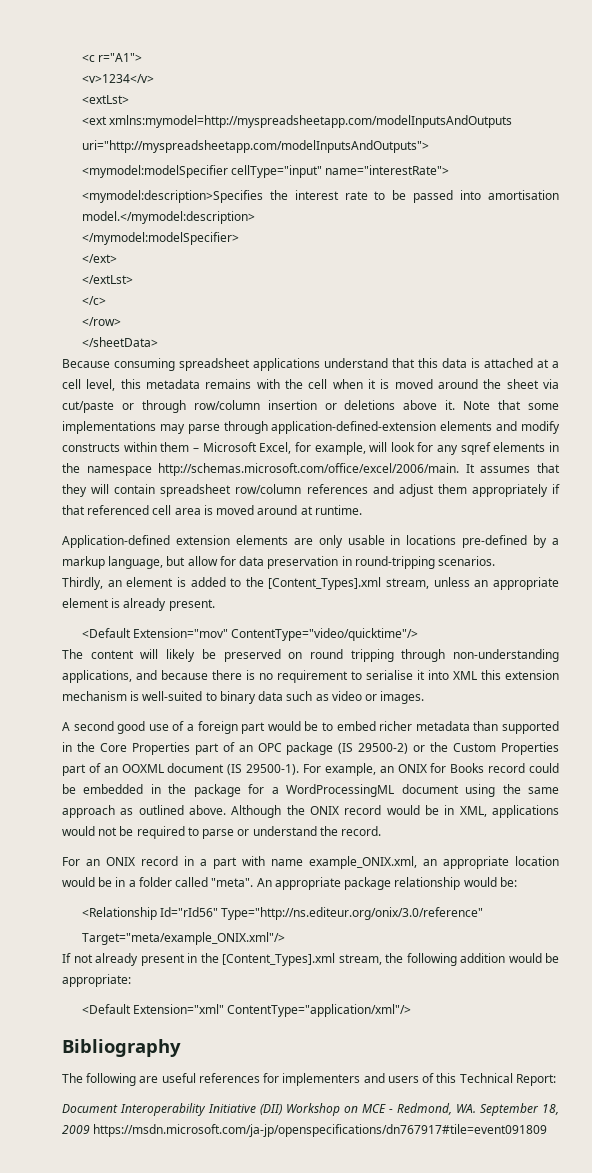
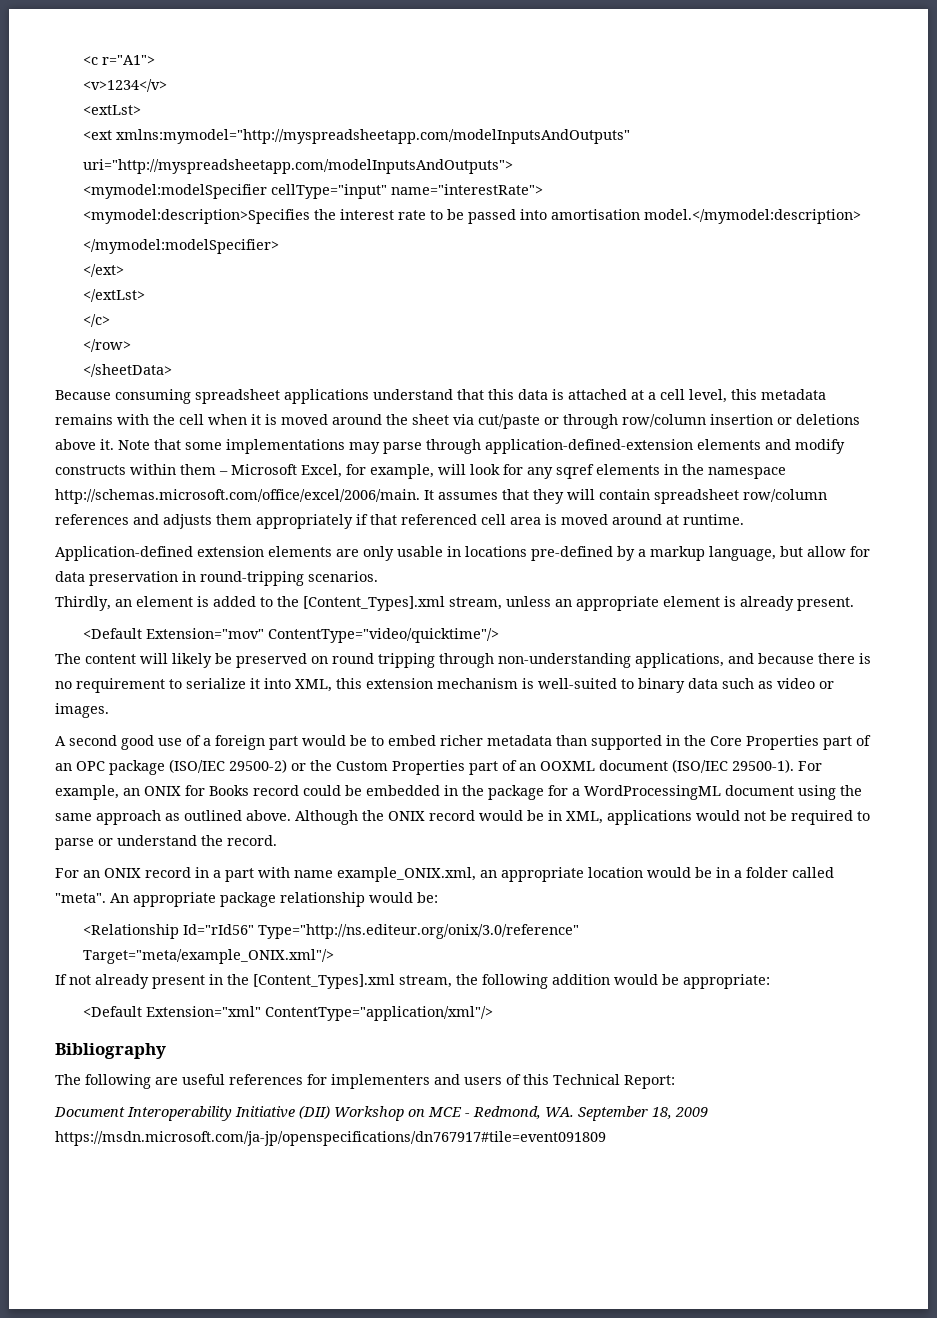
[109,115,513,128] xmlns:mymodel=http://myspreadsheetapp.com/modelInputsAndOutputs -> [116,129,631,144] xmlns:mymodel="http://myspreadsheetapp.com/modelInputsAndOutputs"
[398,484,434,497] adjust -> [163,514,212,529] adjusts
[366,670,413,680] serialise -> [186,678,246,689] serialize
[453,671,477,680] XML -> [295,679,332,692] XML,
[338,743,354,754] (IS -> [169,759,225,773] (ISO/IEC
[227,764,243,775] (IS -> [672,759,728,773] (ISO/IEC

